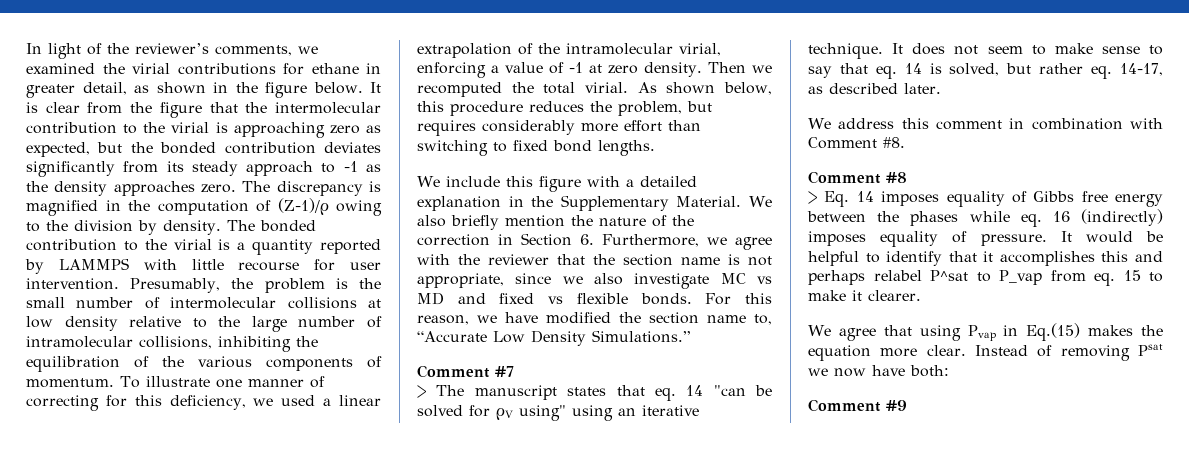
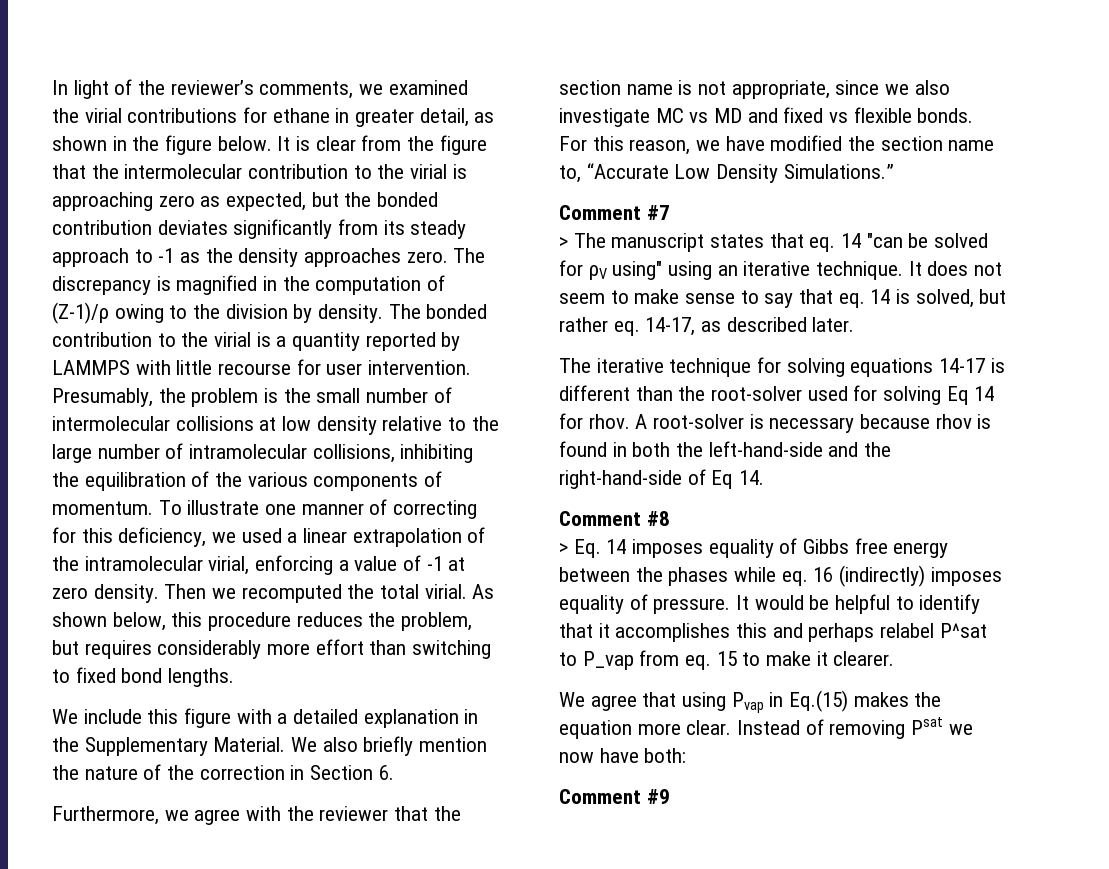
(594, 239) none -> (394, 772) //
[808,118,1163,130] [808,137,905,149] We address this comment in combination with Comment #8. -> [559,357,1005,377] [559,385,995,405] [559,413,992,433] [559,441,892,457] [559,469,765,489] The iterative technique for solving equations 14-17 is different than the root-solver used for solving Eq 14 for rhov. A root-solver is necessary because rhov is found in both the left-hand-side and the right-hand-side of Eq 14.

